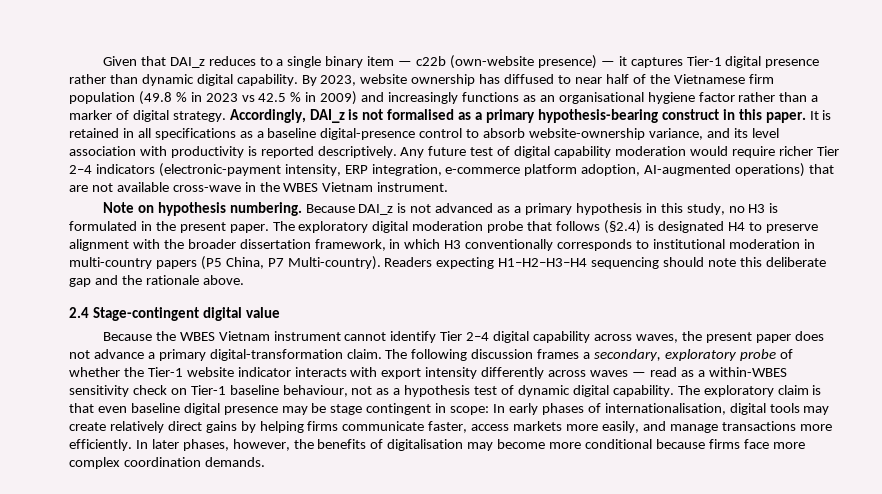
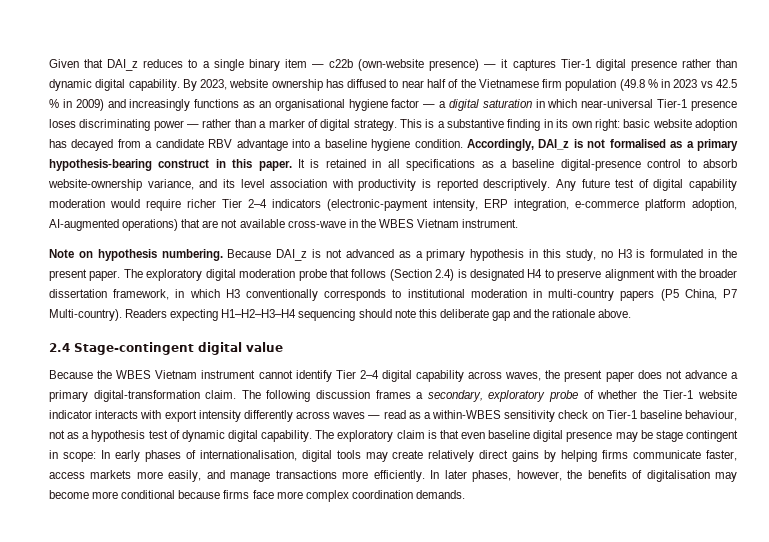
(735, 97) none -> [423,99,738,111] [49,119,200,131] — a digital saturation in which near-universal Tier-1 presence loses discriminating power —
(226, 116) none -> [400,119,738,131] [49,139,463,151] This is a substantive finding in its own right: basic website adoption has decayed from a candidate RBV advantage into a baseline hygiene condition.
[603,220,641,234] (§2.4) -> [389,269,455,281] (Section 2.4)

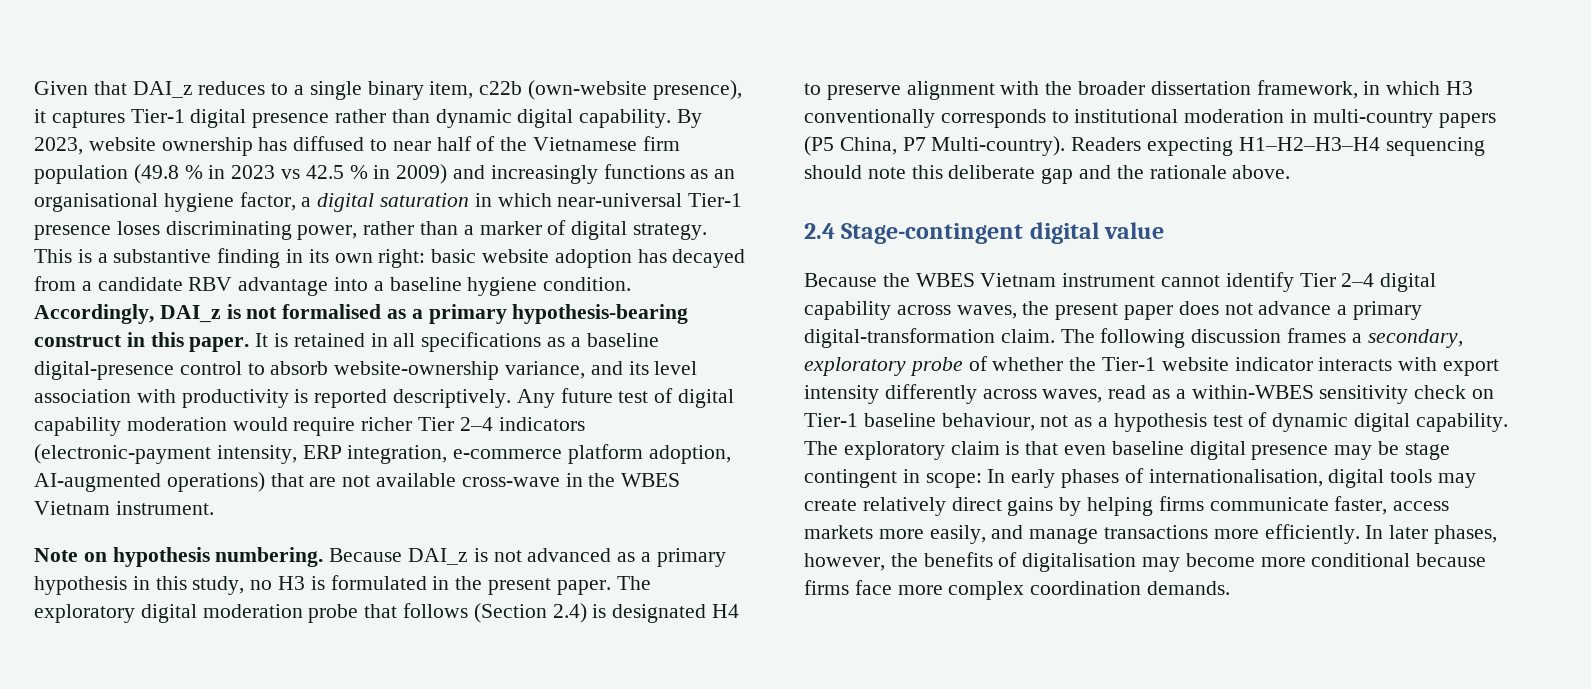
[284,59,497,71] item — c22b (own-website presence) — -> [429,80,742,100] item, c22b (own-website presence),
[391,99,436,108] factor — -> [239,192,296,211] factor,
[153,120,200,131] power — -> [297,225,358,240] power,
[332,412,381,419] waves — -> [1042,389,1103,403] waves,

